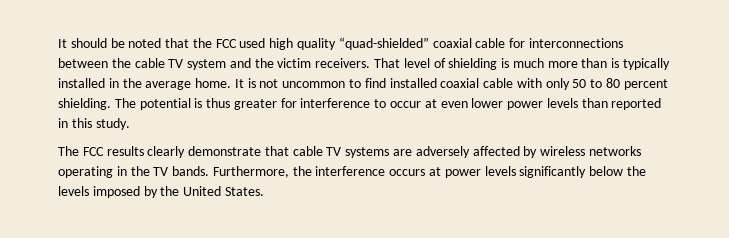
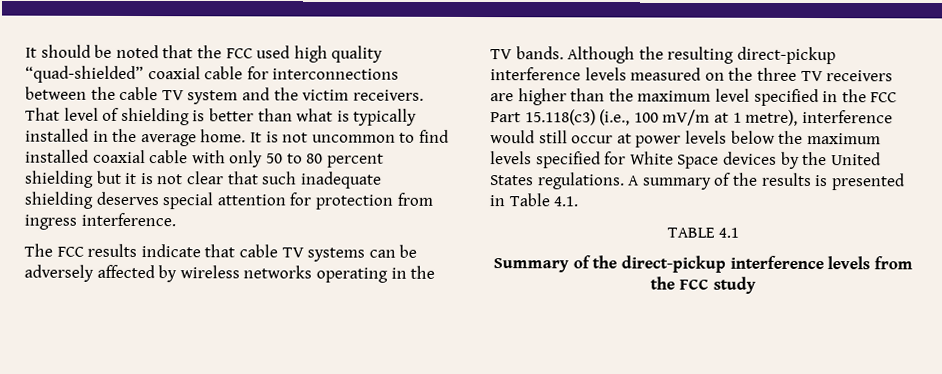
[512,58,608,68] much more than -> [208,108,334,122] better than what
[58,98,662,110] [58,118,130,130] shielding. The potential is thus greater for interference to occur at even lower power levels than reported in this study. -> [24,170,382,189] [24,191,433,210] [24,212,176,230] shielding but it is not clear that such inadequate shielding deserves special attention for protection from ingress interference.
[147,146,262,158] clearly demonstrate -> [140,244,201,258] indicate
[393,149,413,156] are -> [368,244,418,258] can be
[212,166,426,178] Furthermore, the interference occurs -> [567,46,836,65] [490,67,894,82] [490,88,898,107] [490,109,893,126] [490,130,614,144] Although the resulting direct-pickup interference levels measured on the three TV receivers are higher than the maximum level specified in the FCC Part 15.118(c3) (i.e., 100 mV/m at 1 metre), interference would still occur
[519,166,587,178] significantly -> (727, 137) none
[58,186,264,198] levels imposed by the United States. -> [806,132,881,145] [490,151,881,169] [490,172,905,191] [489,193,579,207] [666,227,740,238] [493,255,913,273] [650,276,756,294] maximum levels specified for White Space devices by the United States regulations. A summary of the results is presented in Table 4.1. // TABLE 4.1 // Summary of the direct-pickup interference levels from the FCC study

